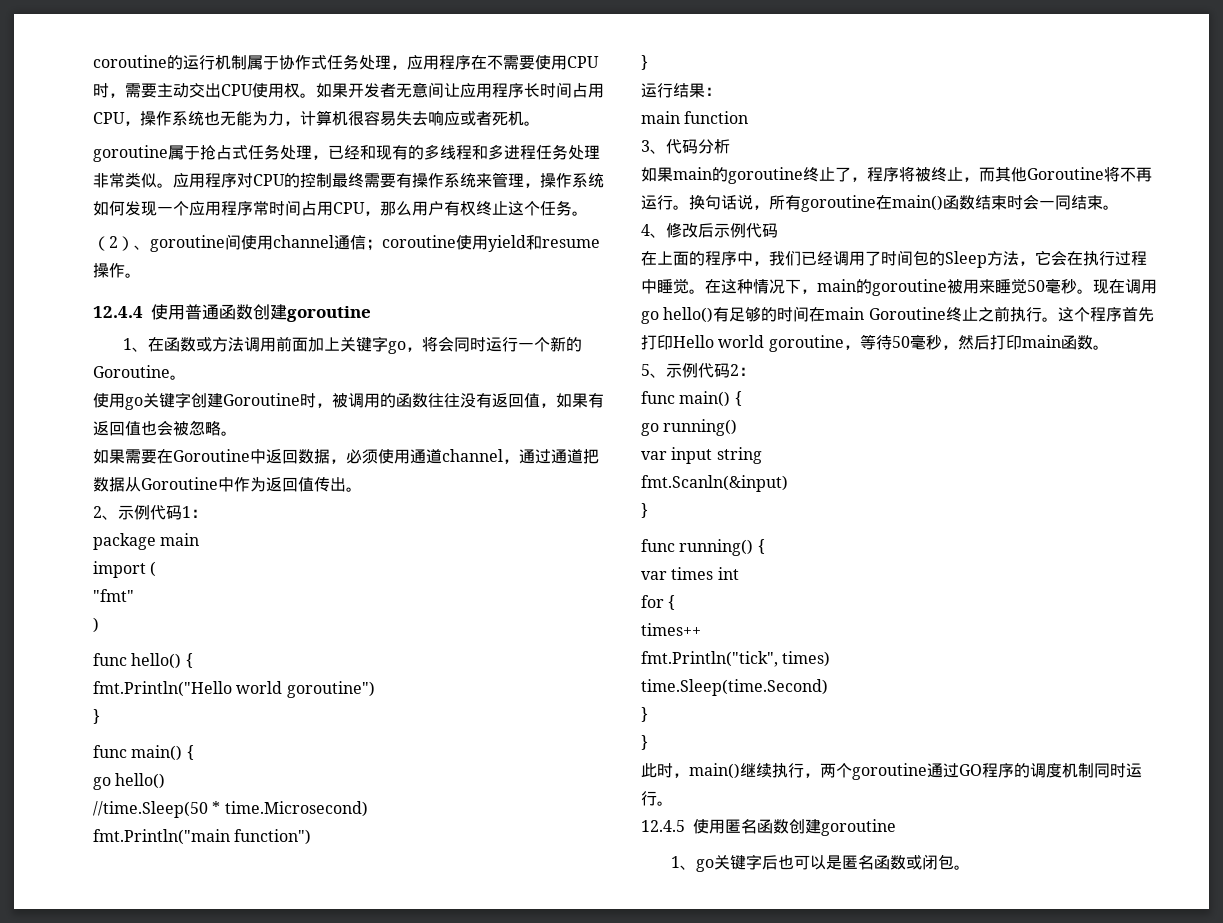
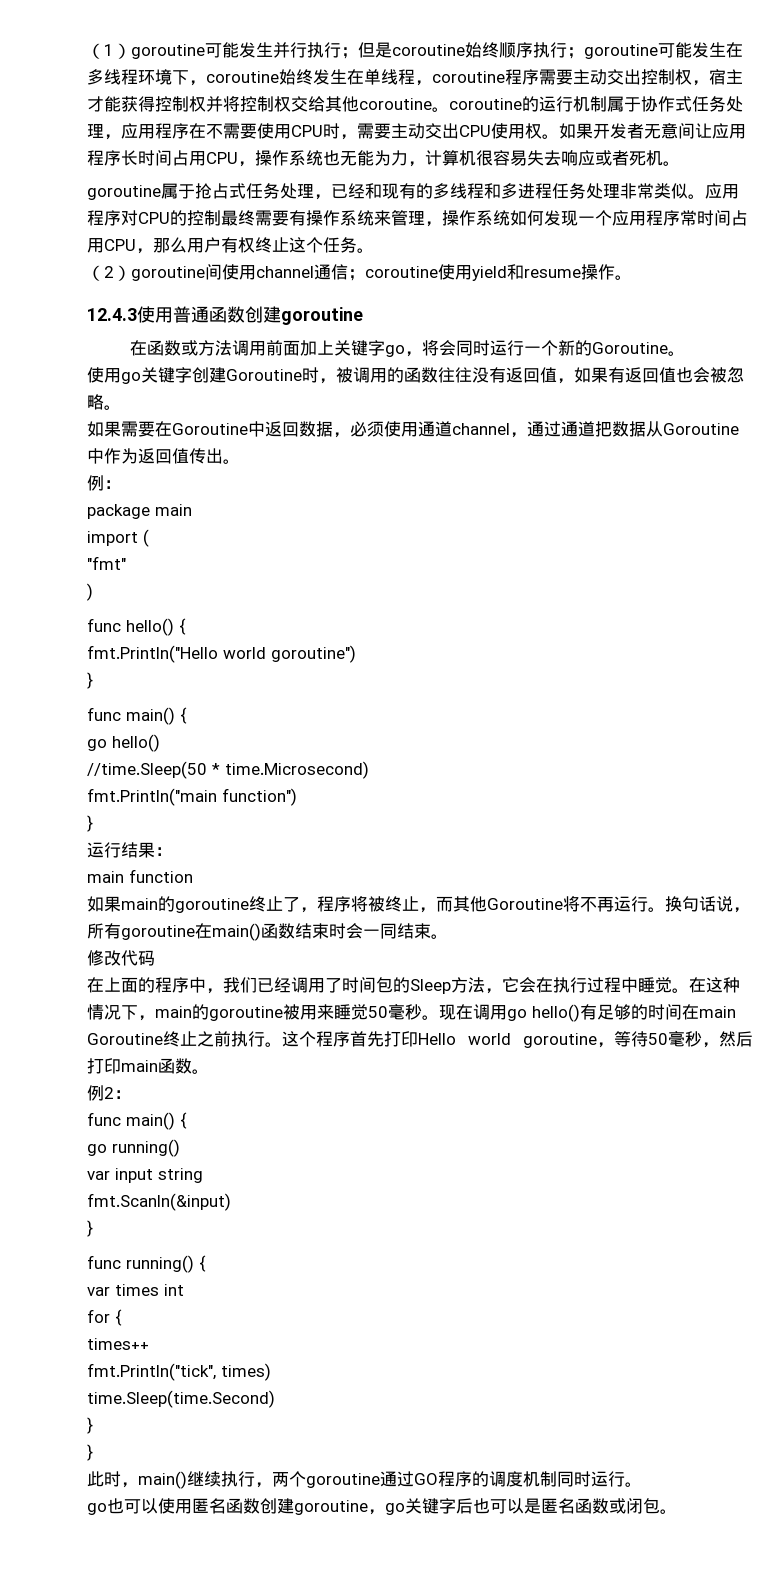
(93, 61) none -> [87,42,743,59] [87,69,743,86] [87,96,449,112] （1）goroutine可能发生并行执行；但是coroutine始终顺序执行；goroutine可能发生在多线程环境下，coroutine始终发生在单线程，coroutine程序需要主动交出控制权，宿主才能获得控制权并将控制权交给其他coroutine。
[134,245,150,250] 、 -> (131, 273) none
[93,306,143,318] 12.4.4 -> [87,308,137,321] 12.4.3
[122,338,148,352] 1、 -> (363, 316) none
[93,505,191,520] 2、示例代码1 -> [87,475,104,491] 例
[641,139,730,154] // 3、代码分析 -> (193, 876) none
[641,222,746,238] 4、修改后示例 -> [87,950,121,966] 修改
[641,363,730,378] 5、示例代码 -> [87,1085,104,1101] 例
[641,820,685,832] 12.4.5 -> [87,1498,158,1515] go也可以
[670,856,696,870] // 1、 -> [368,1509,385,1515] ，

